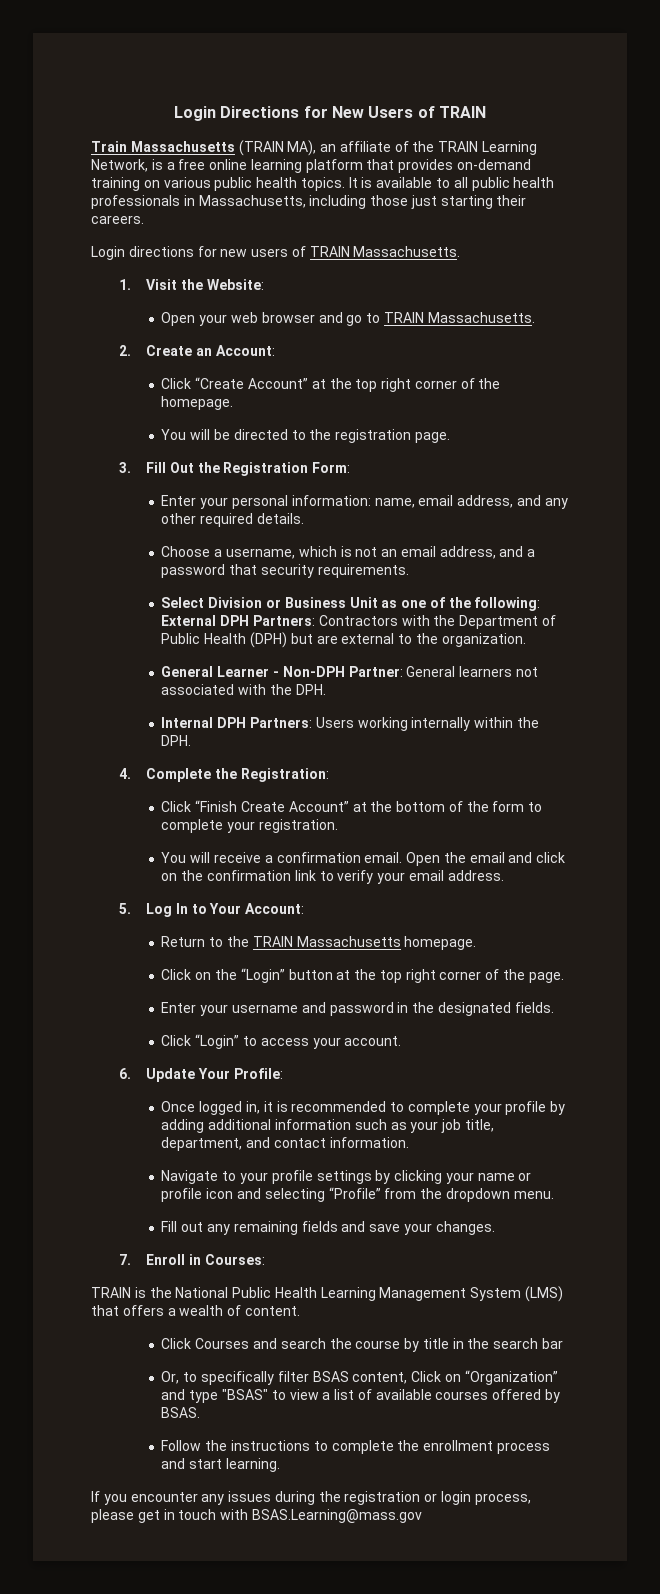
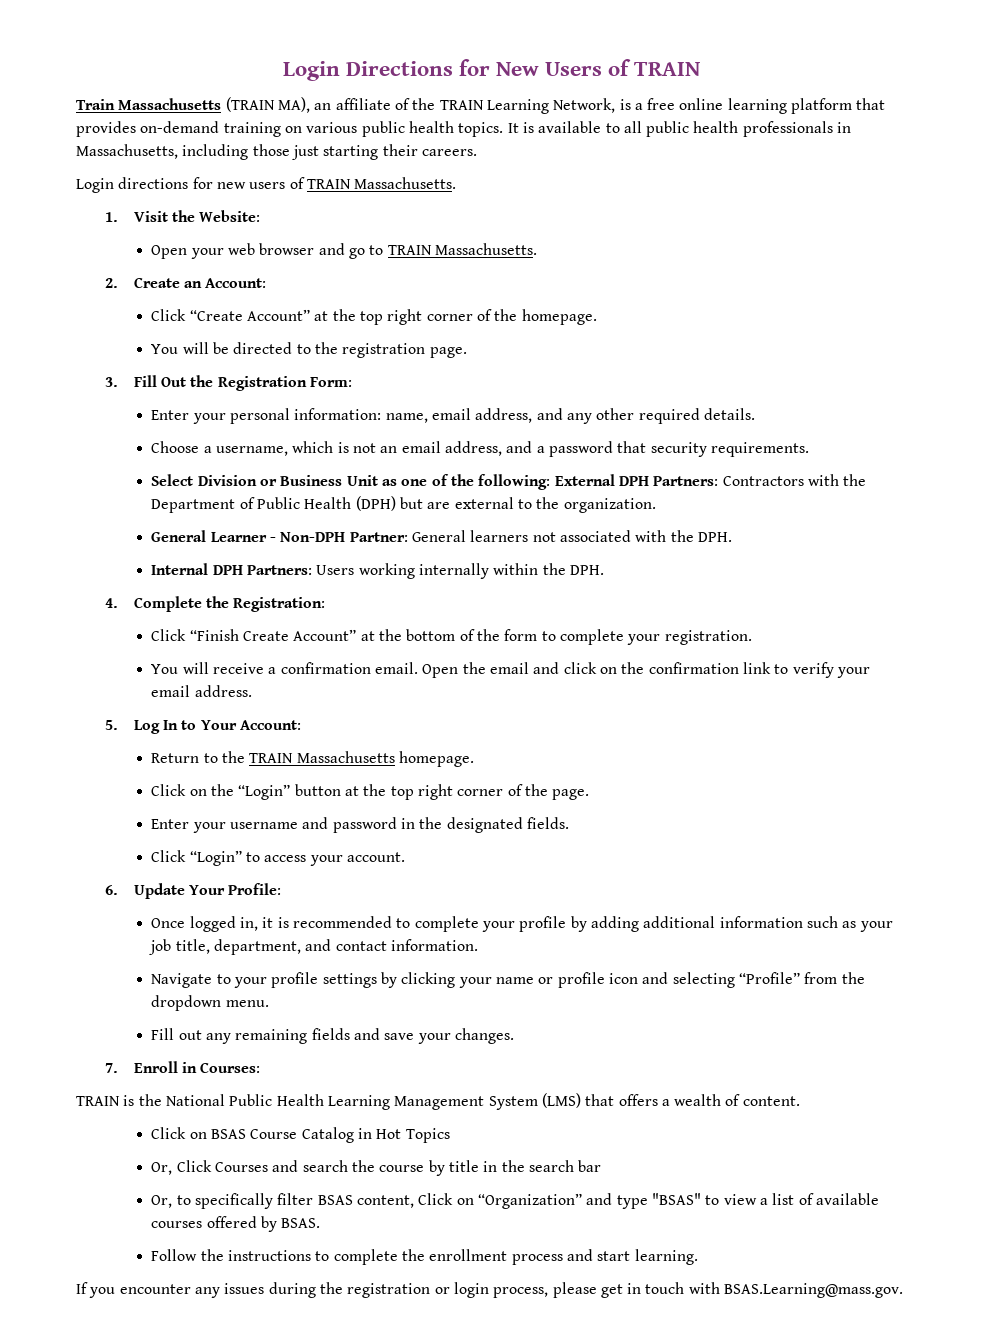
(192, 1343) none -> [189,1127,450,1143] [151,1160,212,1175] on BSAS Course Catalog in Hot Topics // Or, Click
[251,1509,422,1523] BSAS.Learning@mass.gov -> [724,1283,904,1298] BSAS.Learning@mass.gov.

